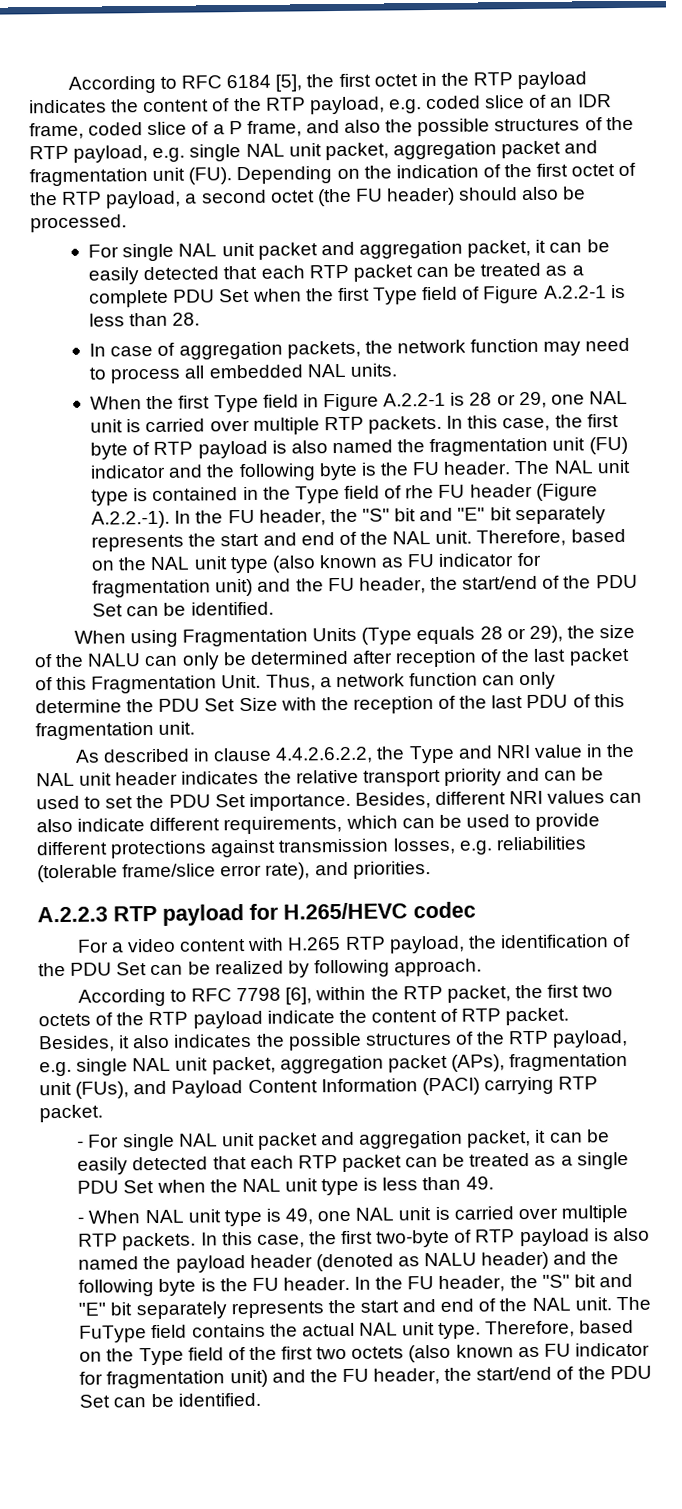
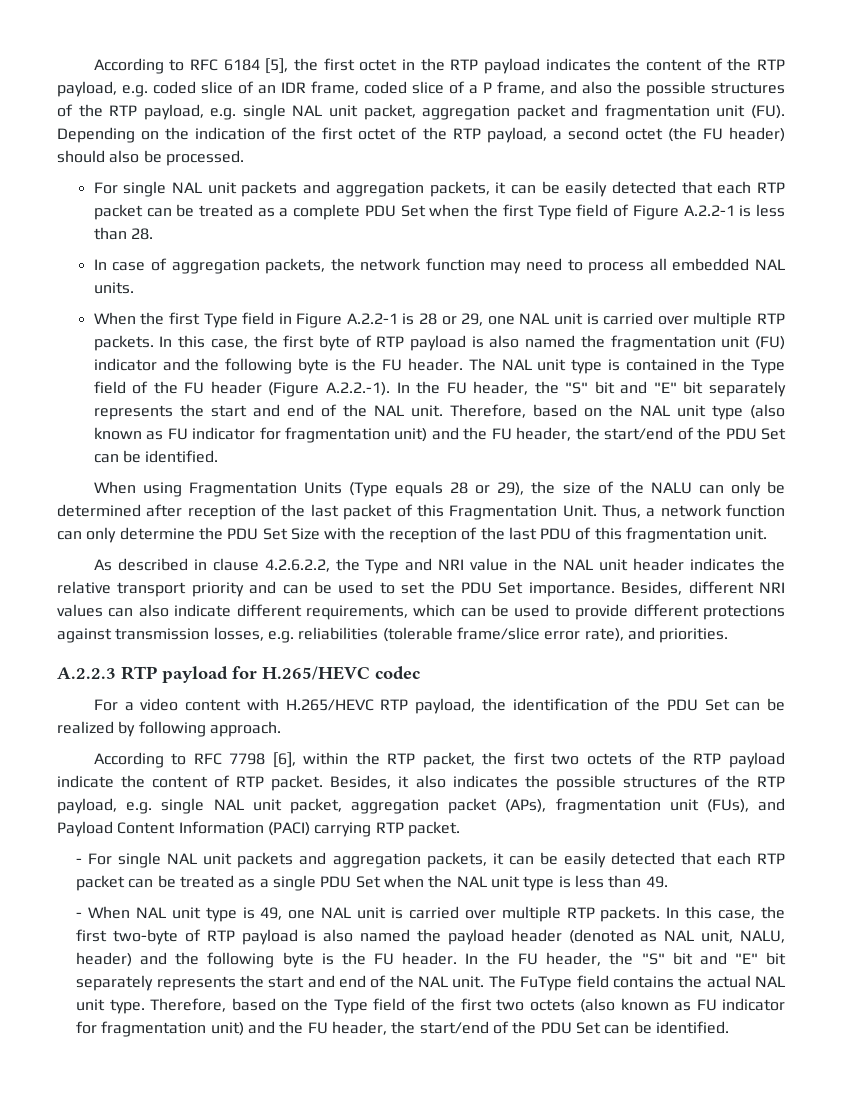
[257,239,532,260] packet and aggregation packet, -> [241,181,490,197] packets and aggregation packets,
[405,484,435,499] rhe -> [153,381,178,394] the
[275,746,374,764] 4.4.2.6.2.2, -> [264,559,330,572] 4.2.6.2.2,
[287,937,342,951] H.265 -> [285,699,374,711] H.265/HEVC
[257,1129,532,1150] packet and aggregation packet, -> [237,852,487,868] packets and aggregation packets,
[424,1252,478,1267] NALU -> [664,930,786,943] NAL unit, NALU,

